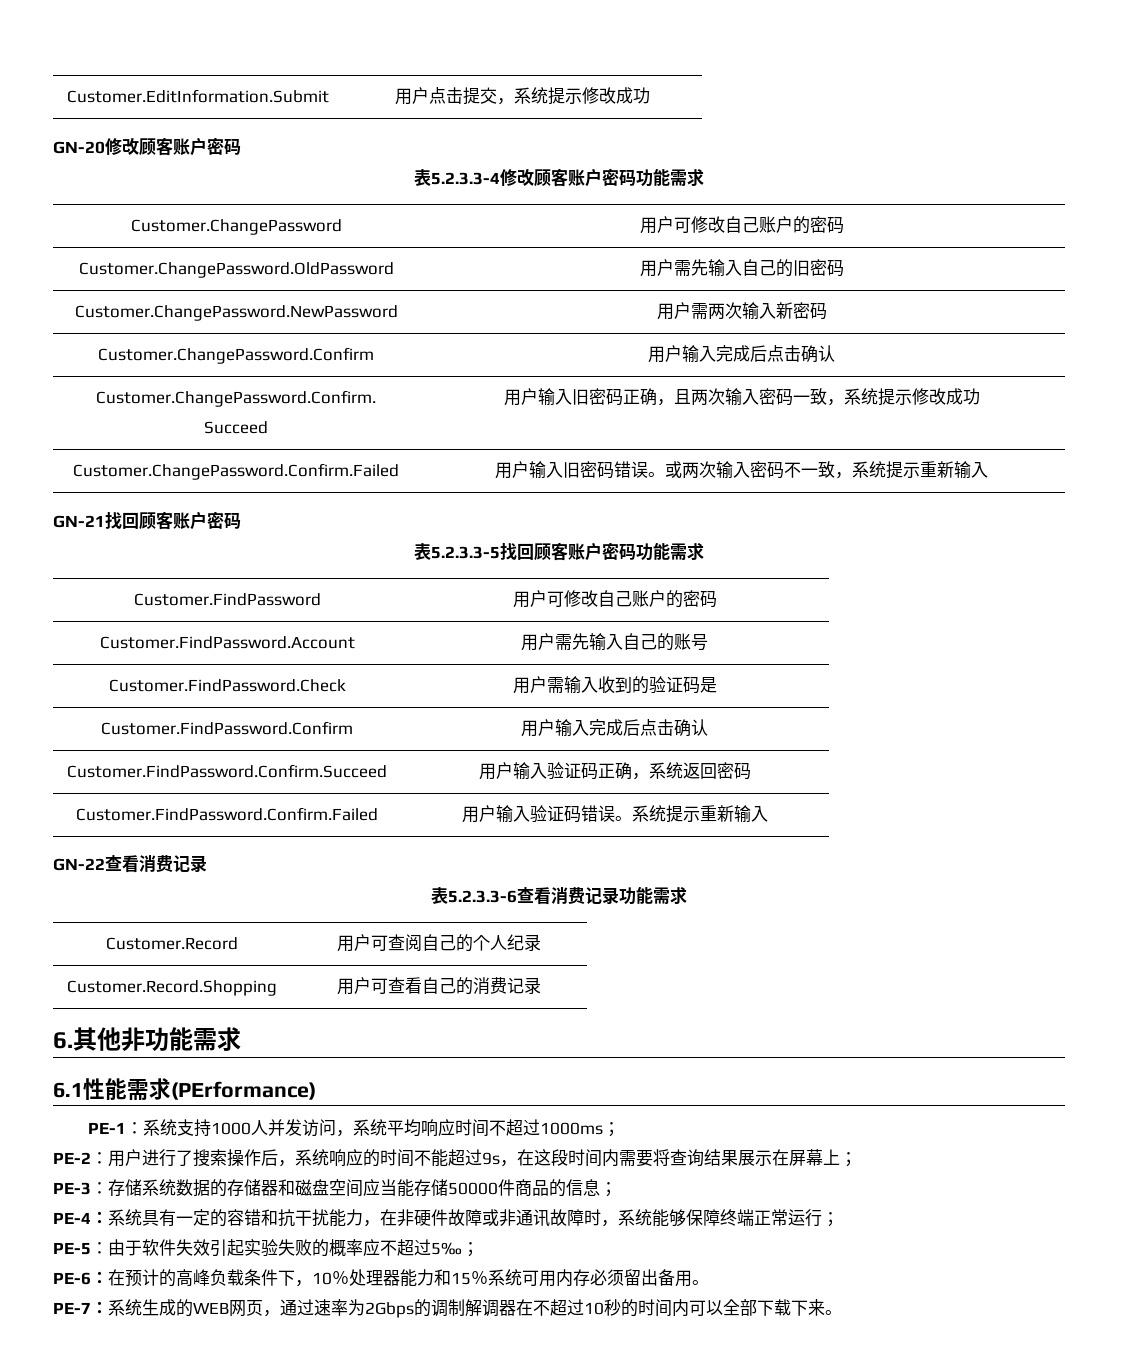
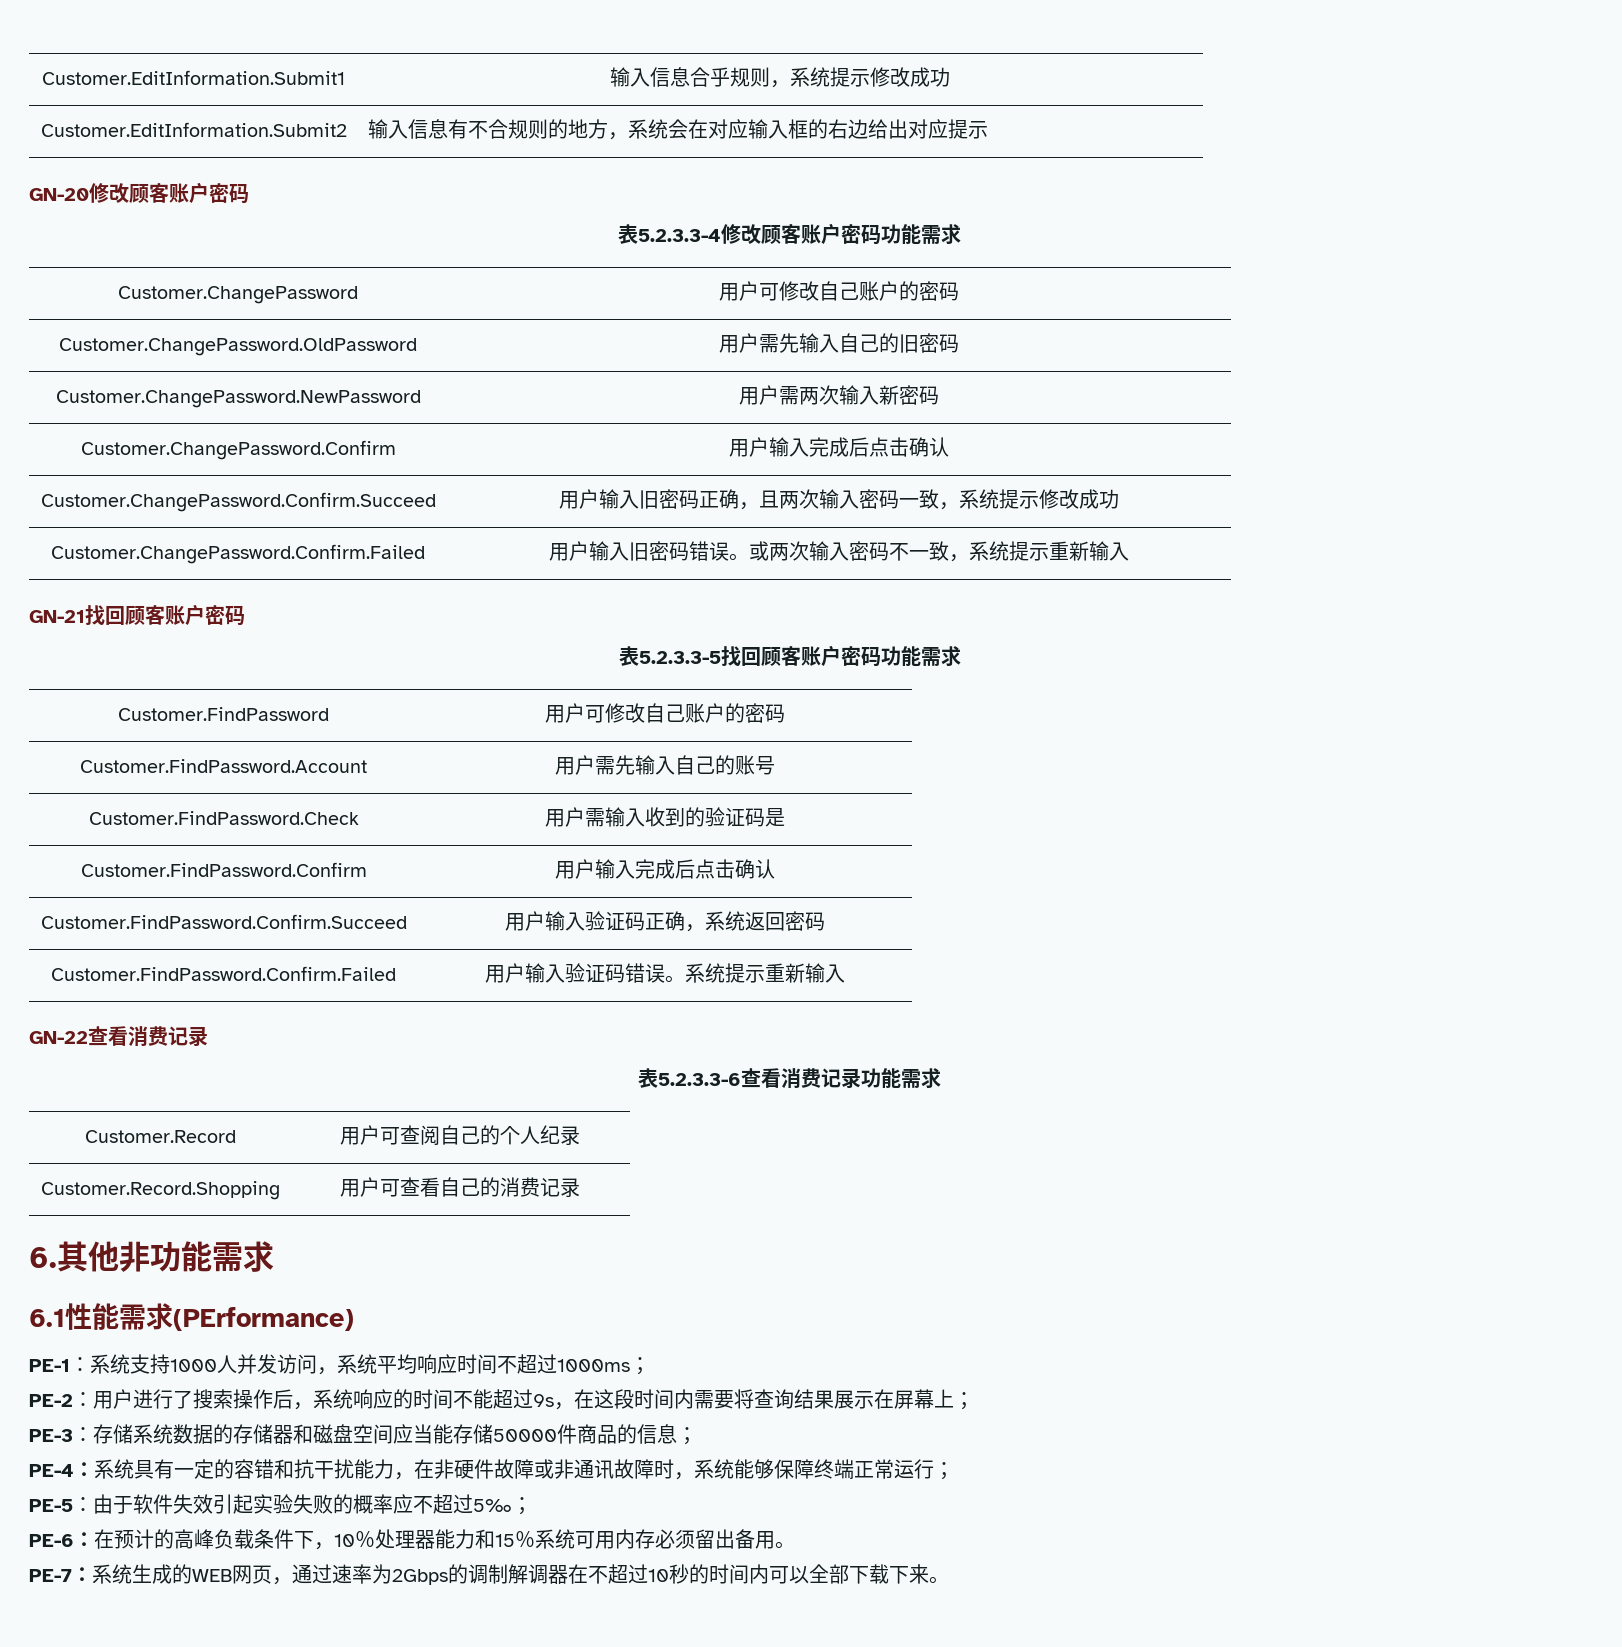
[66,89,329,103] [394,87,650,105] Customer.EditInformation.Submit | 用户点击提交，系统提示修改成功 -> [42,70,345,85] [610,67,950,88] [40,122,347,137] [367,119,988,140] Customer.EditInformation.Submit1 | 输入信息合乎规则，系统提示修改成功 // Customer.EditInformation.Submit2 | 输入信息有不合规则的地方，系统会在对应输入框的右边给出对应提示

